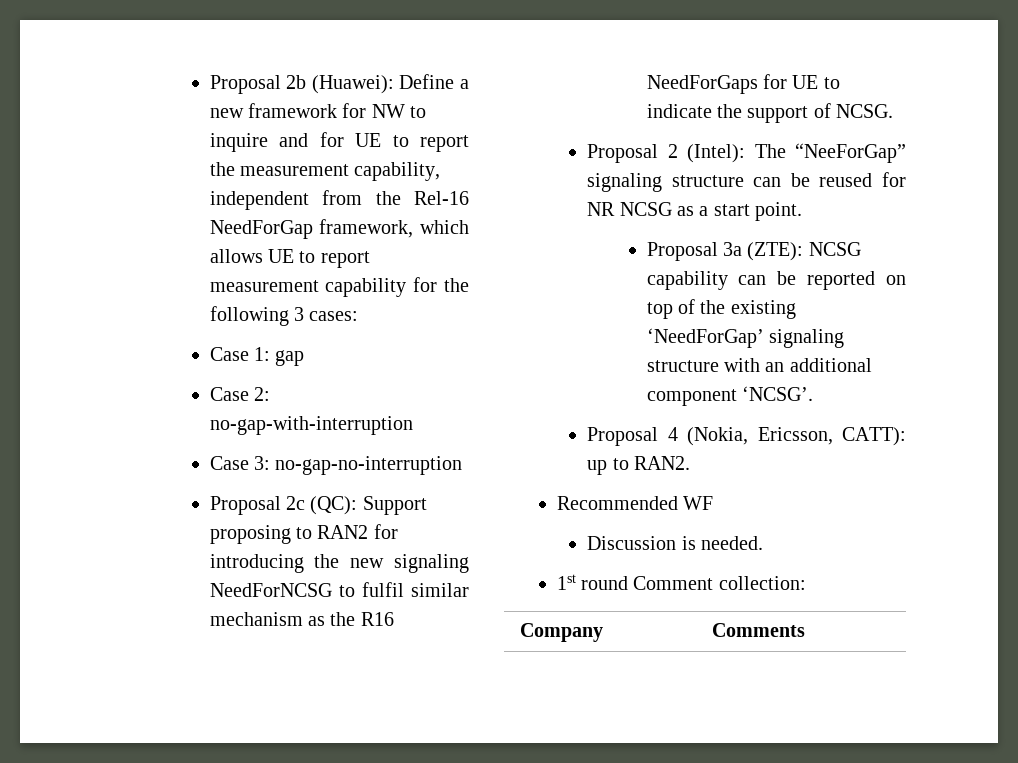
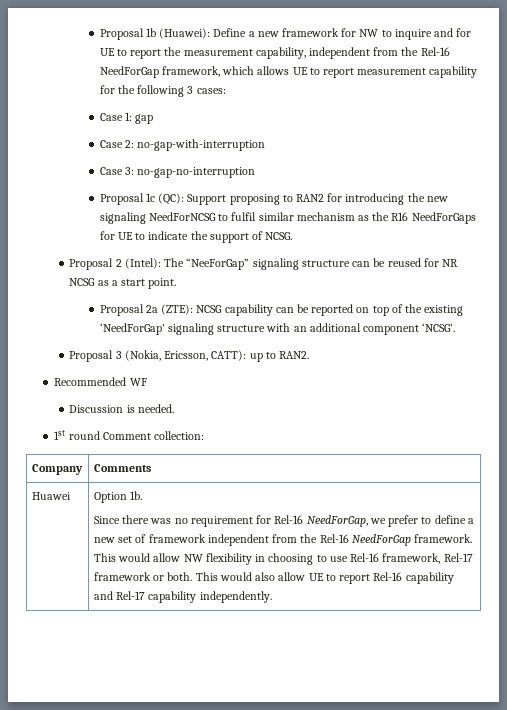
[209,75,307,94] Proposal 2b -> [99,28,156,40] Proposal 1b
[286,496,305,510] 2c -> [145,193,155,202] 1c
[723,242,742,256] 3a -> [145,305,158,313] 2a
[667,427,678,441] 4 -> [115,351,122,359] 3
(805, 630) none -> [31,492,71,500] [93,491,143,503] [93,515,474,527] [93,534,473,546] [93,553,473,565] [93,572,454,584] [93,591,272,603] // Huawei | Option 1b. // Since there was no requirement for Rel-16 NeedForGap, we prefer to define a new set of framework independent from the Rel-16 NeedForGap framework. This would allow NW flexibility in choosing to use Rel-16 framework, Rel-17 framework or both. This would also allow UE to report Rel-16 capability and Rel-17 capability independently.

